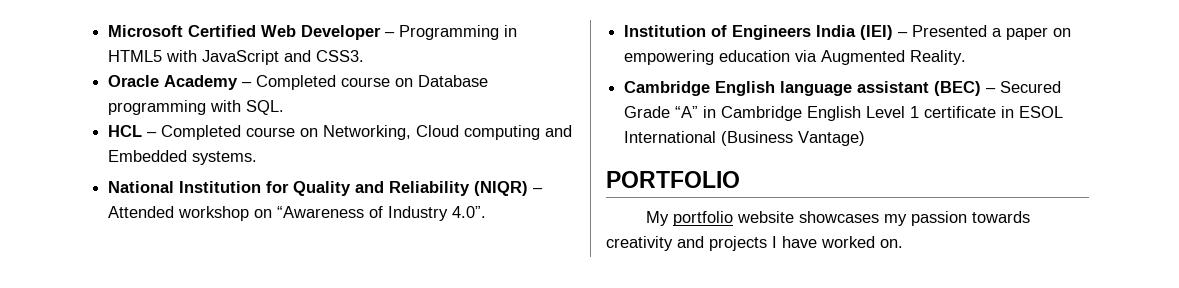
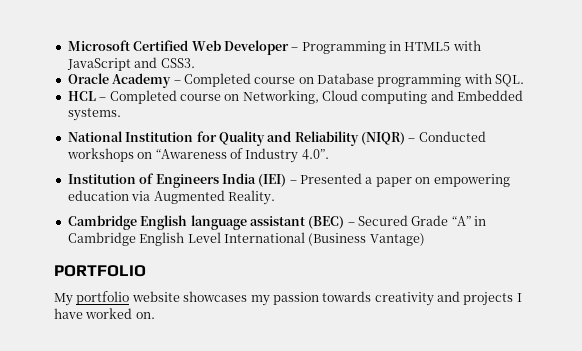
[108,206,250,221] Attended workshop -> [418,131,486,142] [66,148,134,162] Conducted workshops
[910,106,1064,118] 1 certificate in ESOL -> (221, 237) none

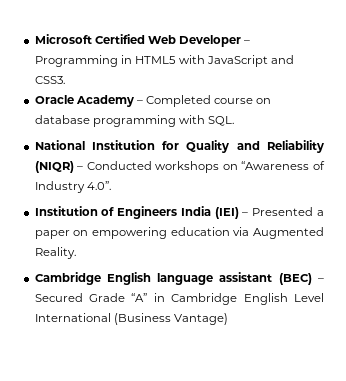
[317,73,374,84] Database -> [34,115,90,124] database
[67,90,524,104] [67,108,121,121] // HCL – Completed course on Networking, Cloud computing and Embedded systems. -> (234, 121) none
[54,265,146,277] [54,291,522,306] [54,308,155,319] // PORTFOLIO // My portfolio website showcases my passion towards creativity and projects I have worked on. -> (228, 319) none

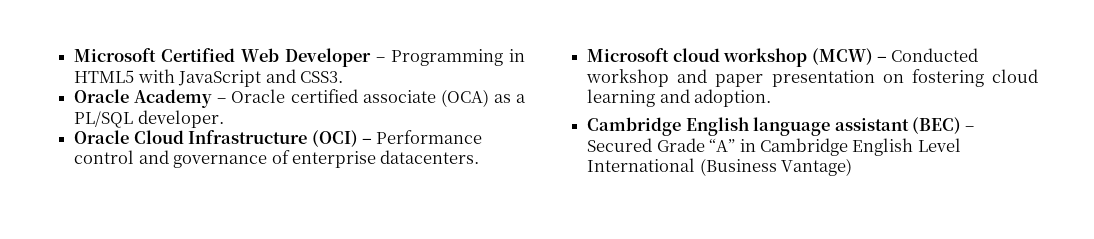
[145,95,272,107] [34,115,234,127] [34,140,325,153] [34,161,326,173] [34,181,111,193] [34,206,324,219] [34,227,324,239] [34,247,76,259] Completed course on database programming with SQL. // National Institution for Quality and Reliability (NIQR) – Conducted workshops on “Awareness of Industry 4.0”. // Institution of Engineers India (IEI) – Presented a paper on empowering education via Augmented Reality. -> [231,89,526,107] [74,110,224,128] [74,130,483,147] [74,150,480,168] [587,48,979,67] [586,69,1038,87] [587,89,772,107] Oracle certified associate (OCA) as a PL/SQL developer. // Oracle Cloud Infrastructure (OCI) – Performance control and governance of enterprise datacenters. // Microsoft cloud workshop (MCW) – Conducted workshop and paper presentation on fostering cloud learning and adoption.

